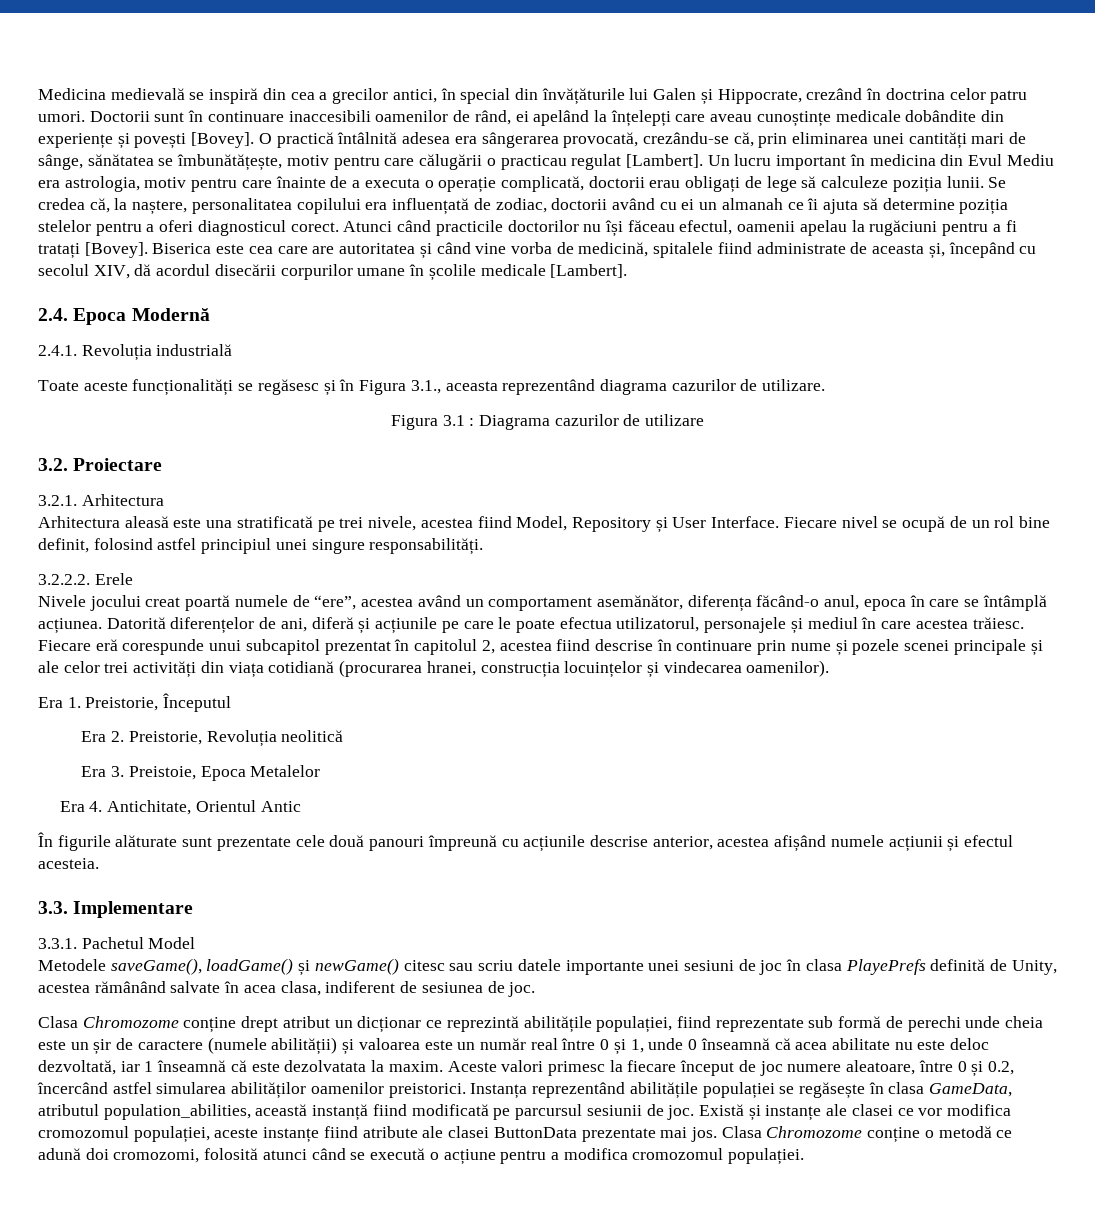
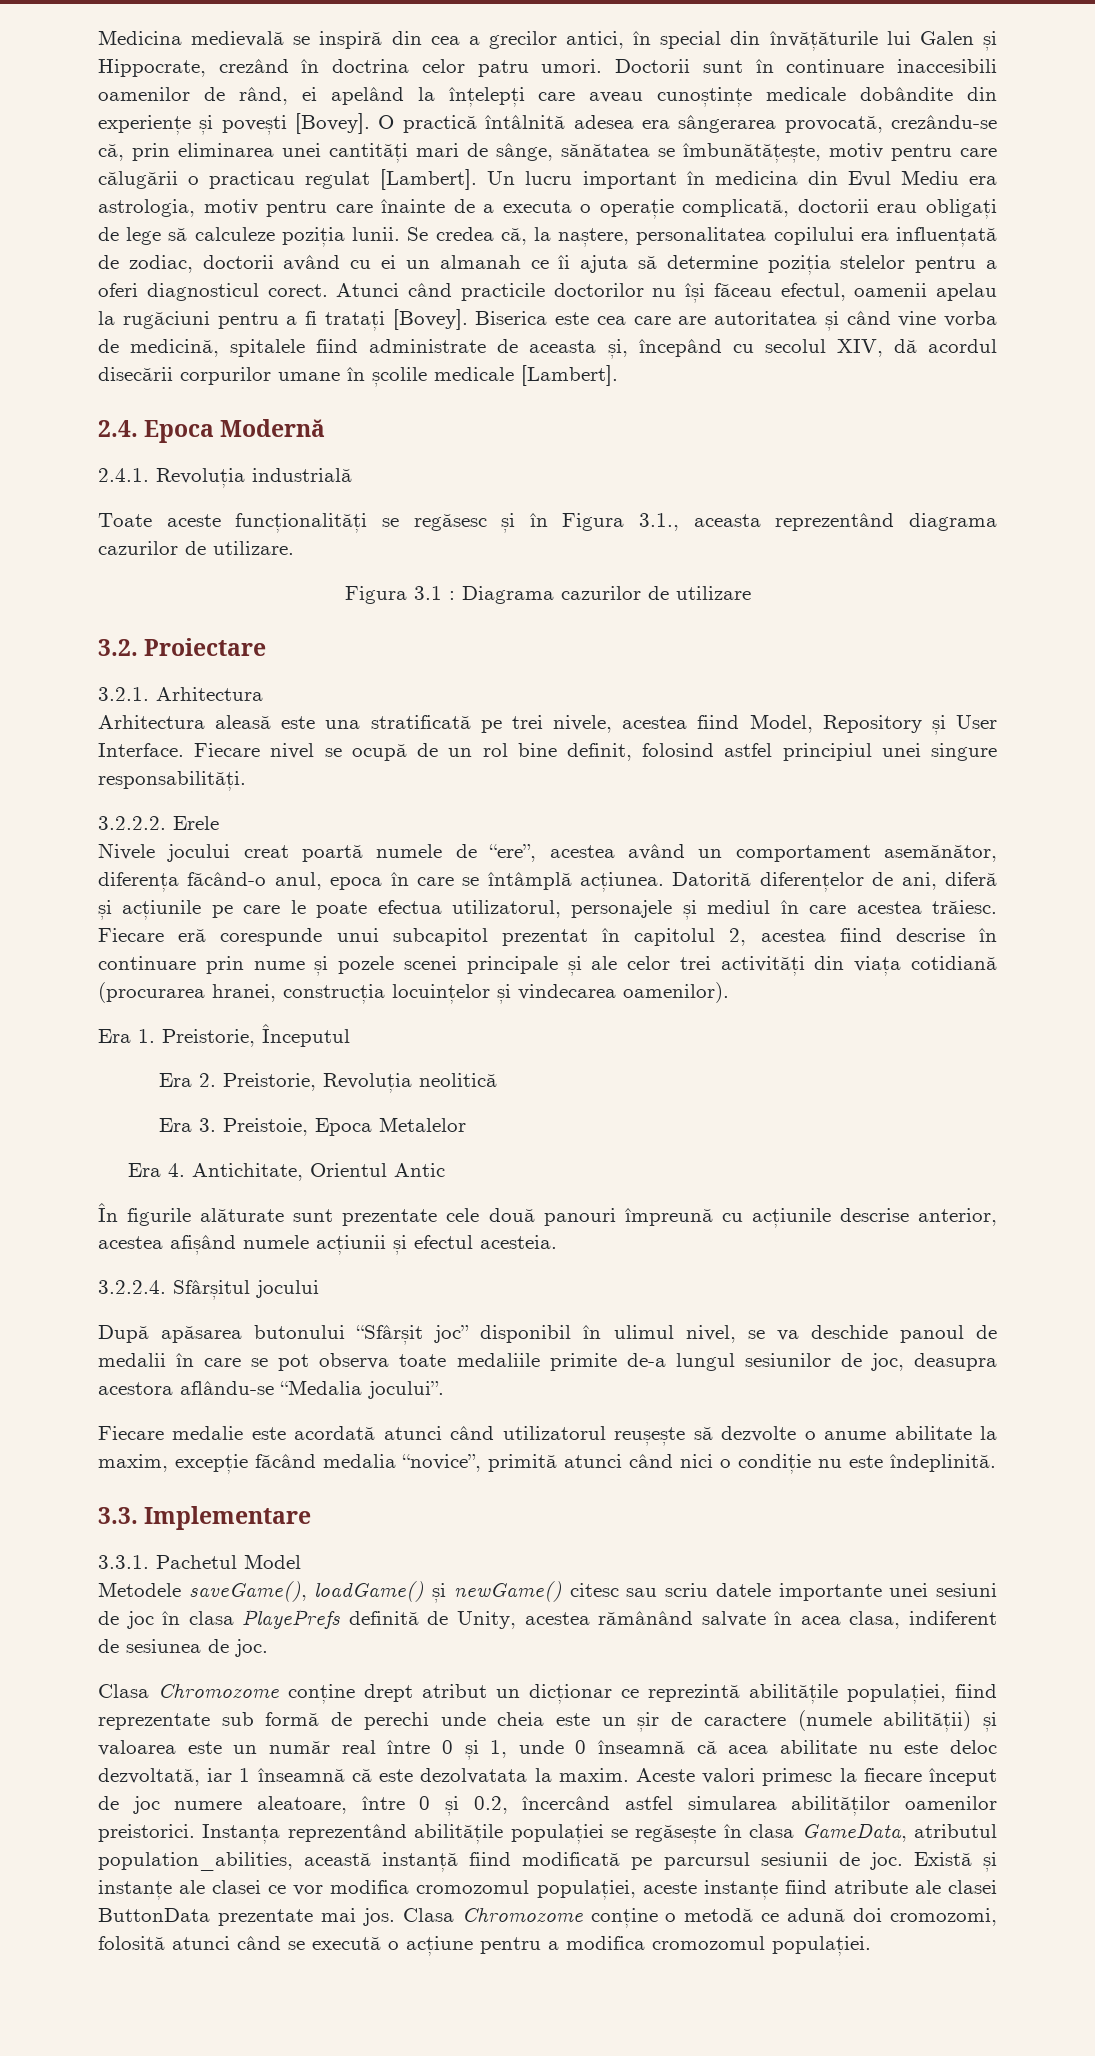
(99, 863) none -> [98,1280,319,1300] [98,1325,998,1345] [98,1353,997,1371] [98,1380,444,1399] [98,1426,997,1446] [98,1454,996,1474] // 3.2.2.4. Sfârșitul jocului // După apăsarea butonului “Sfârșit joc” disponibil în ulimul nivel, se va deschide panoul de medalii în care se pot observa toate medaliile primite de-a lungul sesiunilor de joc, deasupra acestora aflându-se “Medalia jocului”. // Fiecare medalie este acordată atunci când utilizatorul reușește să dezvolte o anume abilitate la maxim, excepție făcând medalia “novice”, primită atunci când nici o condiție nu este îndeplinită.

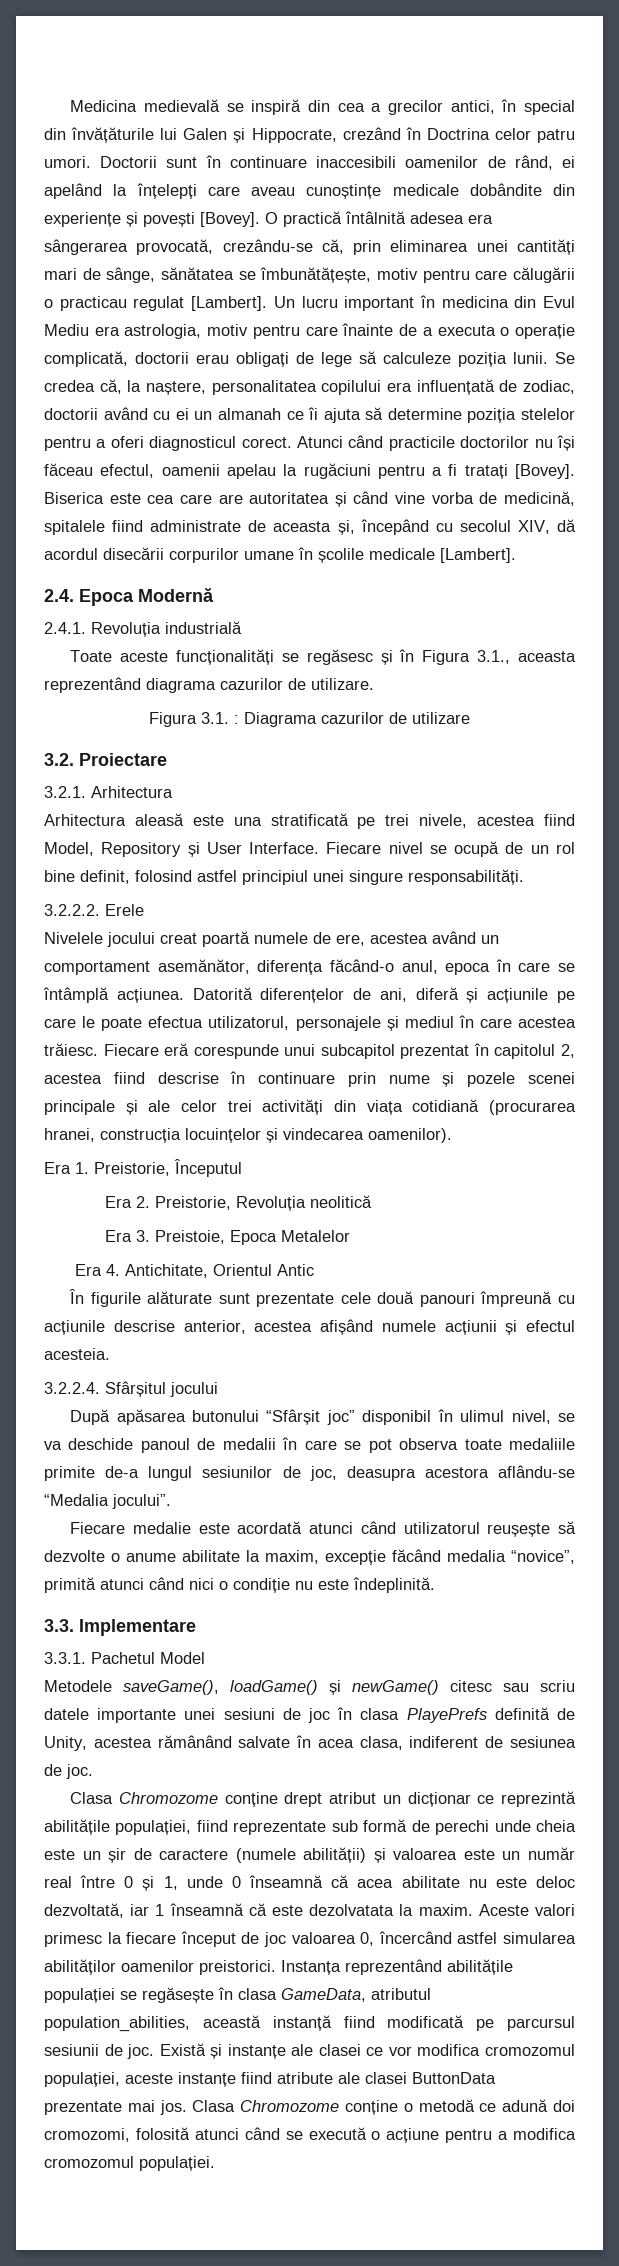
[332,59,410,73] doctrina -> [426,128,490,140] Doctrina
[413,586,442,600] 3.1 -> [201,712,229,724] 3.1.
[98,843,155,860] Nivele -> [44,932,103,944] Nivelele
[489,844,537,862] “ere”, -> [336,934,365,946] ere,
[174,1796,508,1816] numere aleatoare, între 0 și 0.2, -> [291,1932,375,1946] valoarea 0,

